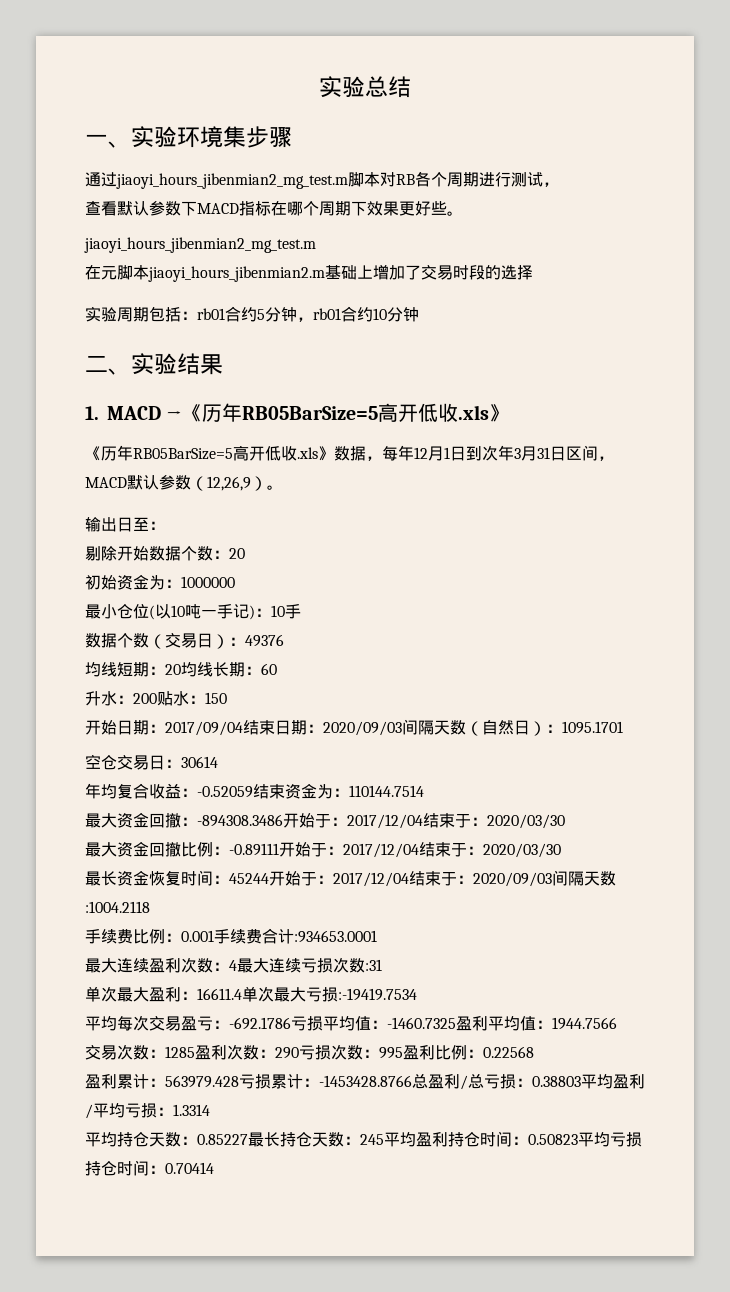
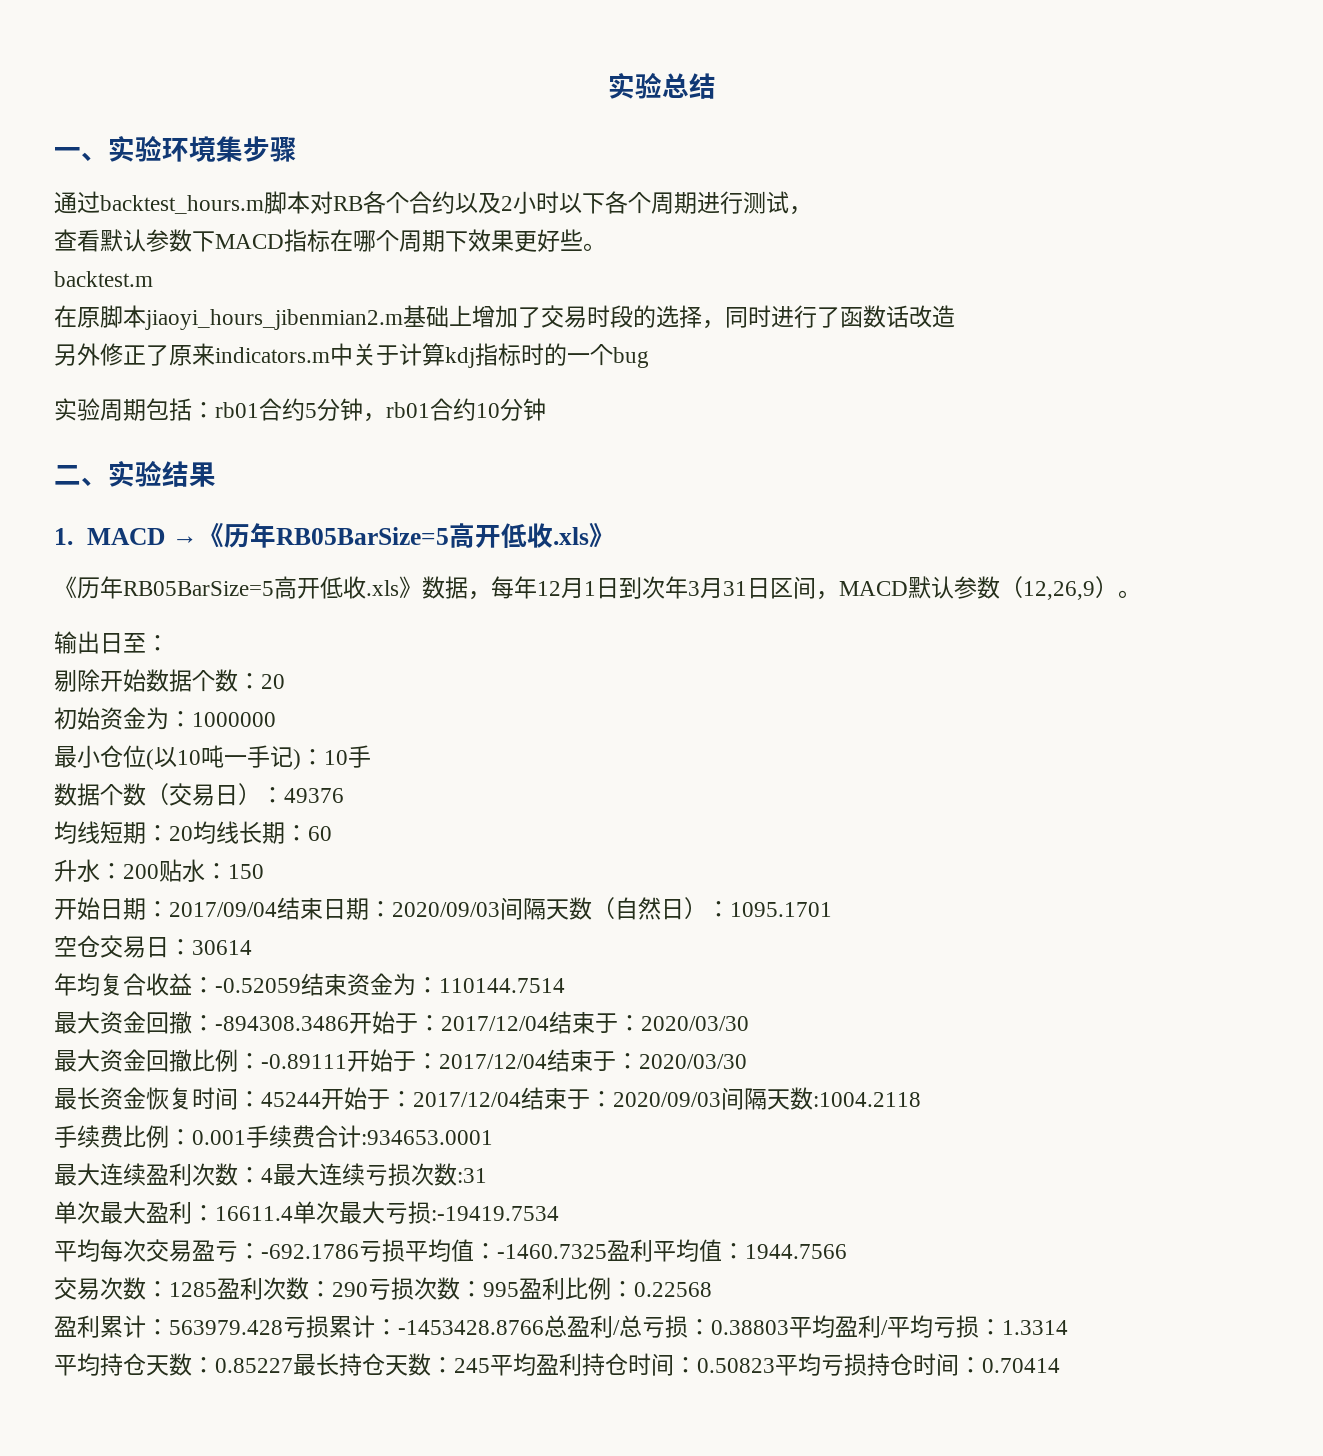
[116,173,348,189] jiaoyi_hours_jibenmian2_mg_test.m -> [100,195,264,214] backtest_hours.m
(447, 179) none -> [409,191,651,214] 合约以及2小时以下各个
[84,237,316,253] [85,265,117,280] jiaoyi_hours_jibenmian2_mg_test.m // 在元 -> [54,271,153,287] [54,305,100,328] backtest.m // 在原
(533, 272) none -> [702,305,955,329] [54,343,649,368] ，同时进行了函数话改造 // 另外修正了原来indicators.m中关于计算kdj指标时的一个bug

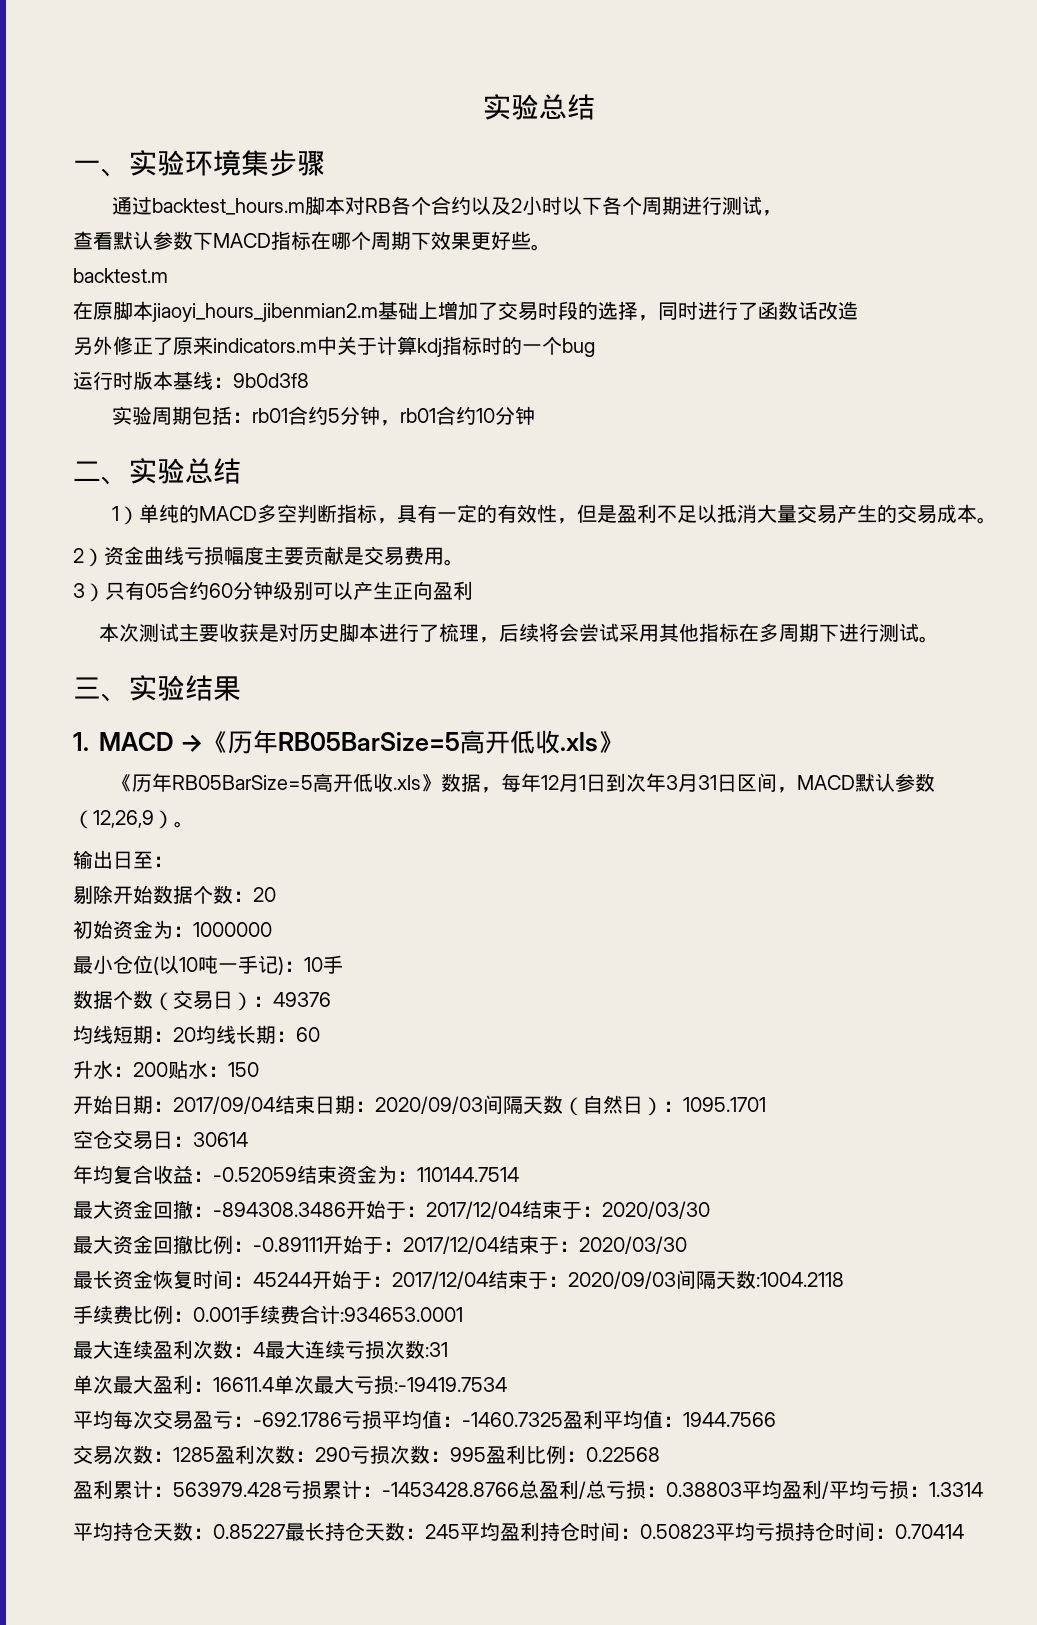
(649, 357) none -> [73,371,309,390] // 运行时版本基线：9b0d3f8
(162, 474) none -> [185,458,241,484] [111,504,997,525] [73,546,464,567] [73,581,473,602] [98,623,939,643] [73,675,185,702] 总结 // 1）单纯的MACD多空判断指标，具有一定的有效性，但是盈利不足以抵消大量交易产生的交易成本。 // 2）资金曲线亏损幅度主要贡献是交易费用。 // 3）只有05合约60分钟级别可以产生正向盈利 // 本次测试主要收获是对历史脚本进行了梳理，后续将会尝试采用其他指标在多周期下进行测试。 // 三、实验

